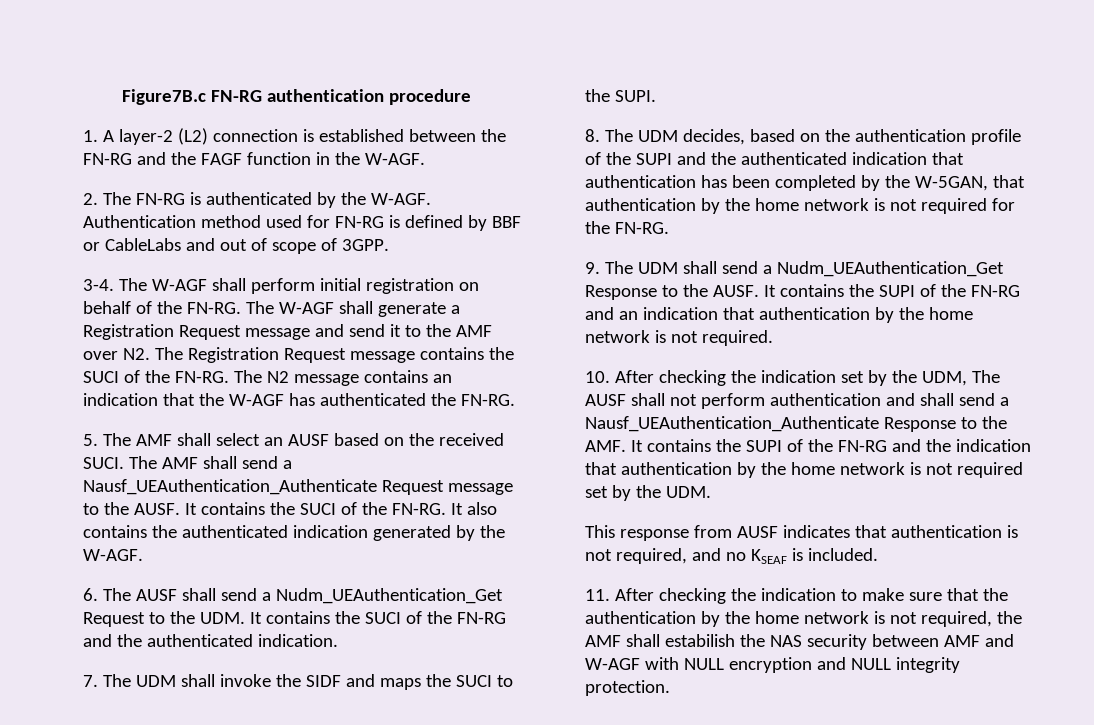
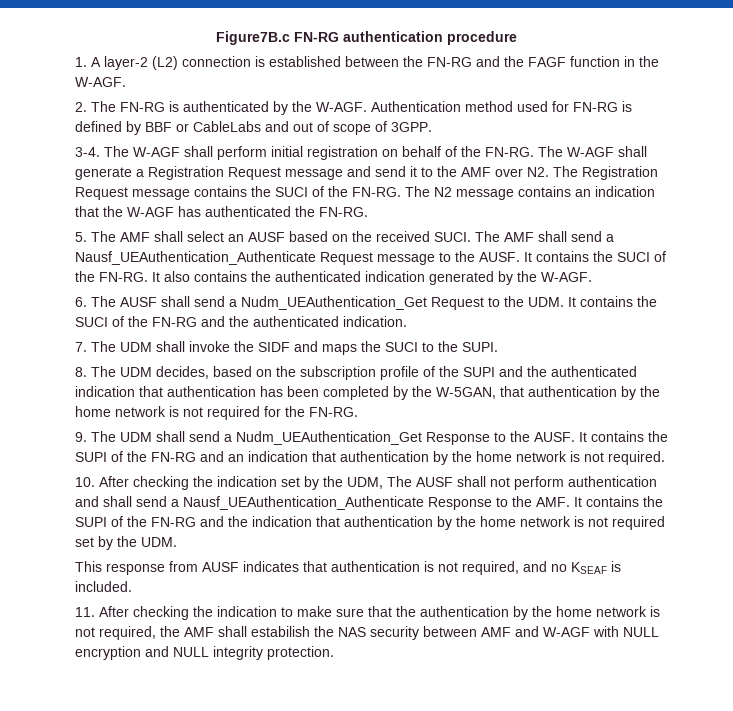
[854,129,966,142] authentication -> [300,366,377,380] subscription

